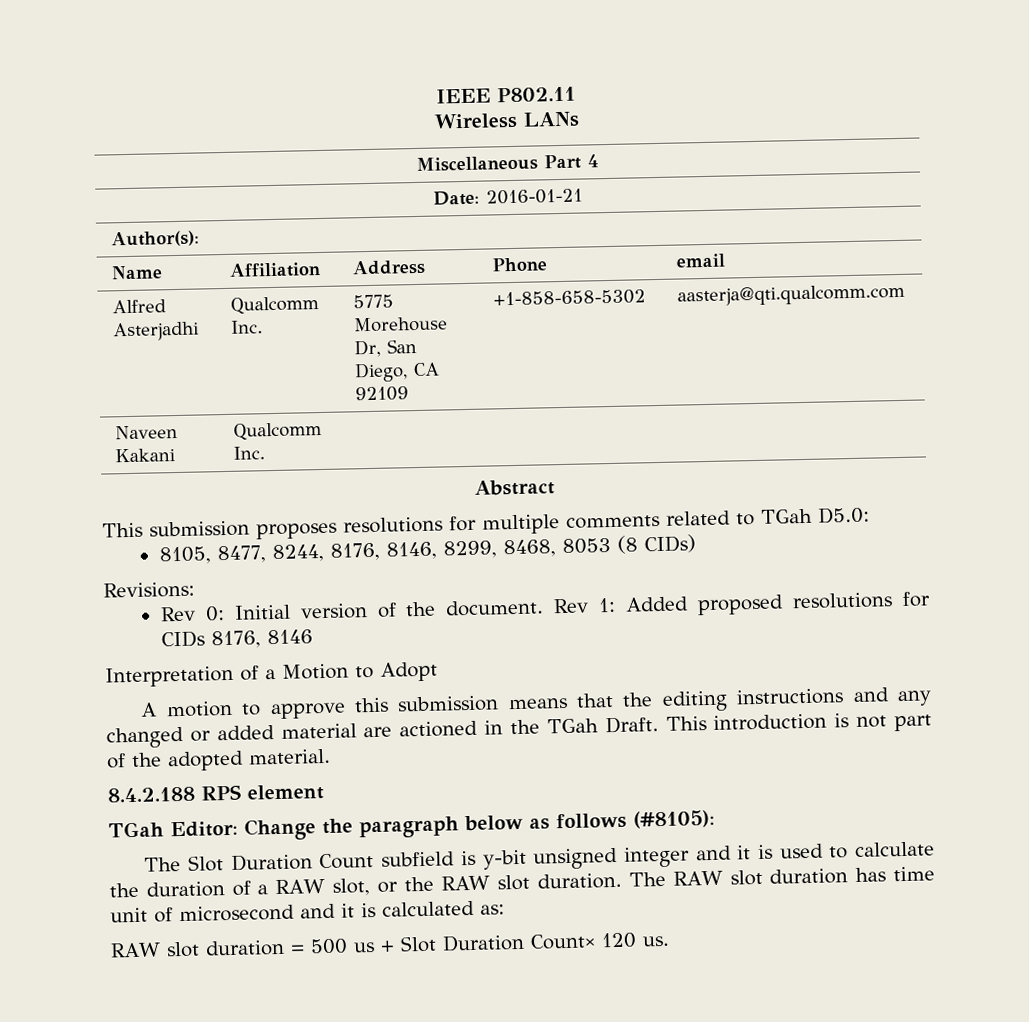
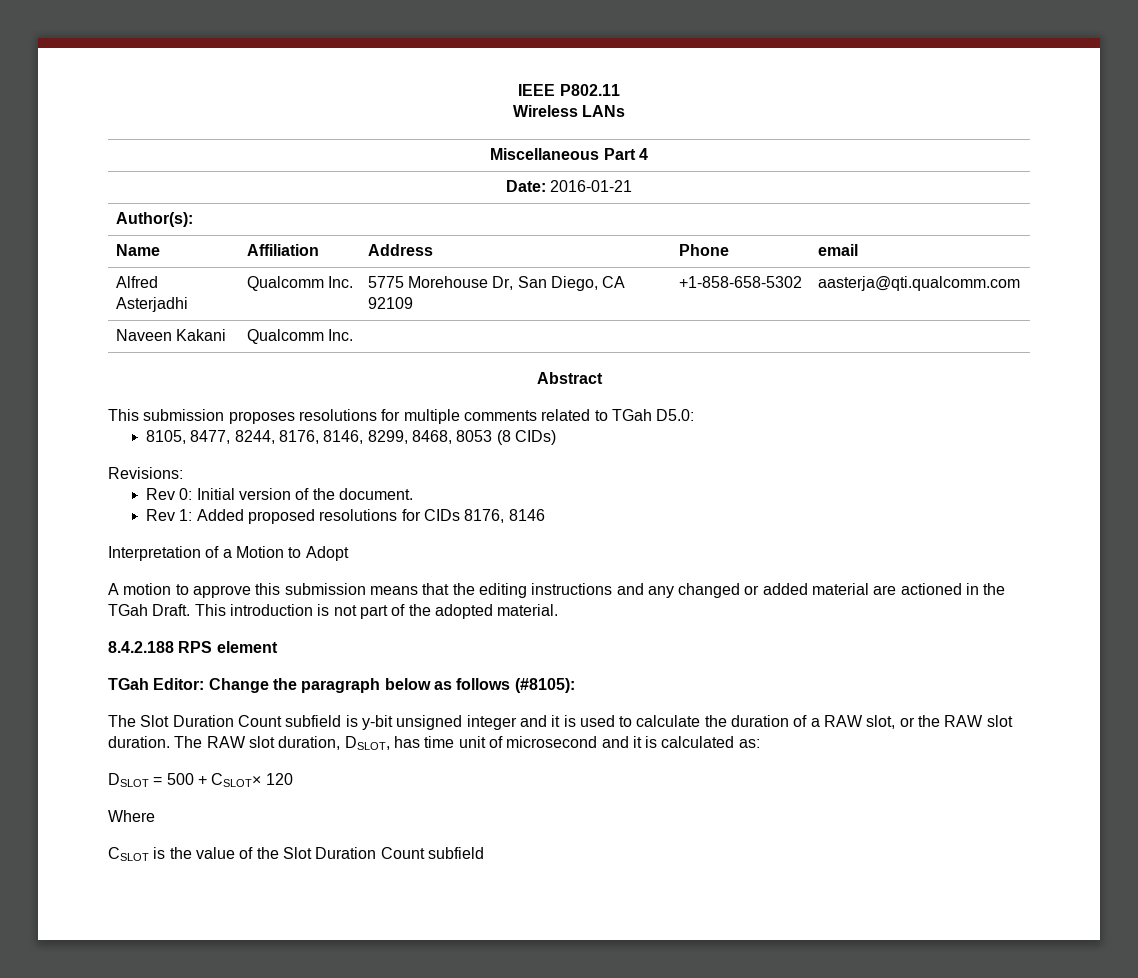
(545, 608) none -> (414, 494) //
[769,868,849,885] duration -> [278,736,390,750] duration, DSLOT,
[110,932,670,958] RAW slot duration = 500 us + Slot Duration Count× 120 us. -> [108,773,293,787] [108,810,155,822] [108,847,484,861] DSLOT = 500 + CSLOT× 120 // Where // CSLOT is the value of the Slot Duration Count subfield

